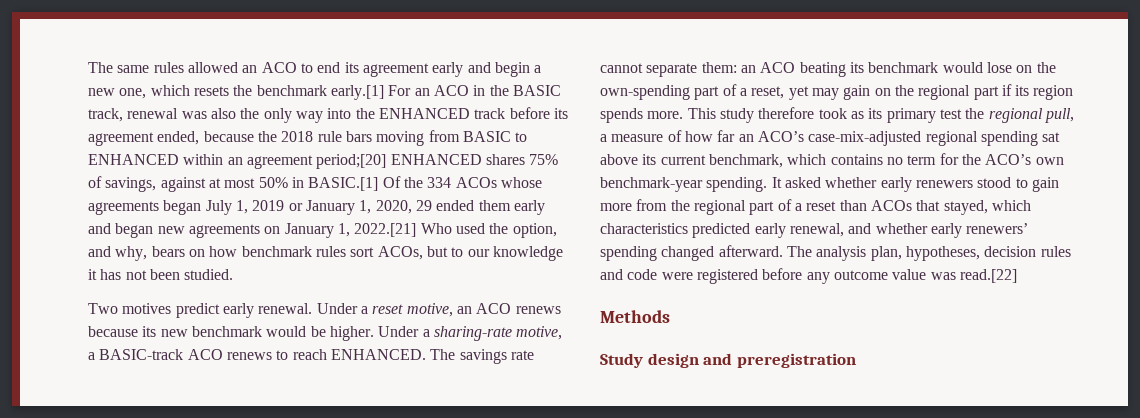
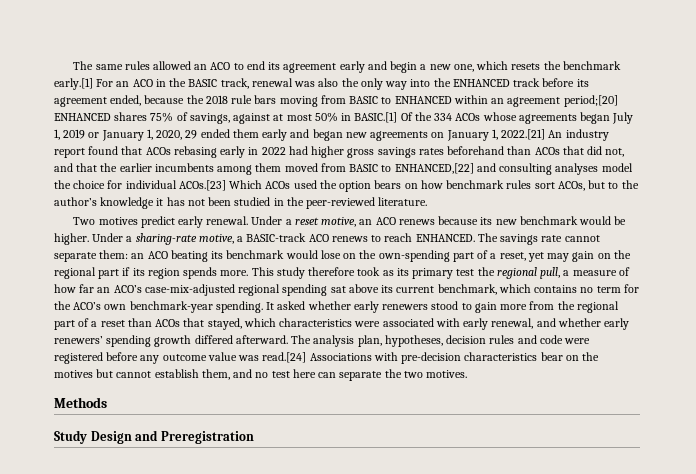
[420,223,557,238] [88,246,148,261] Who used the option, and why, -> [548,129,609,141] [54,146,625,158] [54,163,633,175] [54,180,372,192] An industry report found that ACOs rebasing early in 2022 had higher gross savings rates beforehand than ACOs that did not, and that the earlier incumbents among them moved from BASIC to ENHANCED,[22] and consulting analyses model the choice for individual ACOs.[23] Which ACOs used the option
[467,249,490,257] our -> [621,180,639,189] [54,197,97,206] the author’s
[184,269,234,280] studied. -> [234,197,428,209] studied in the peer-reviewed literature.
[692,223,751,238] predicted -> [354,318,460,327] were associated with
[661,246,715,261] changed -> [154,335,233,347] growth differed
[959,269,1017,283] read.[22] -> [262,352,600,364] [54,369,468,381] read.[24] Associations with pre-decision characteristics bear on the motives but cannot establish them, and no test here can separate the two motives.
[647,353,856,368] design and preregistration -> [90,430,254,444] Design and Preregistration

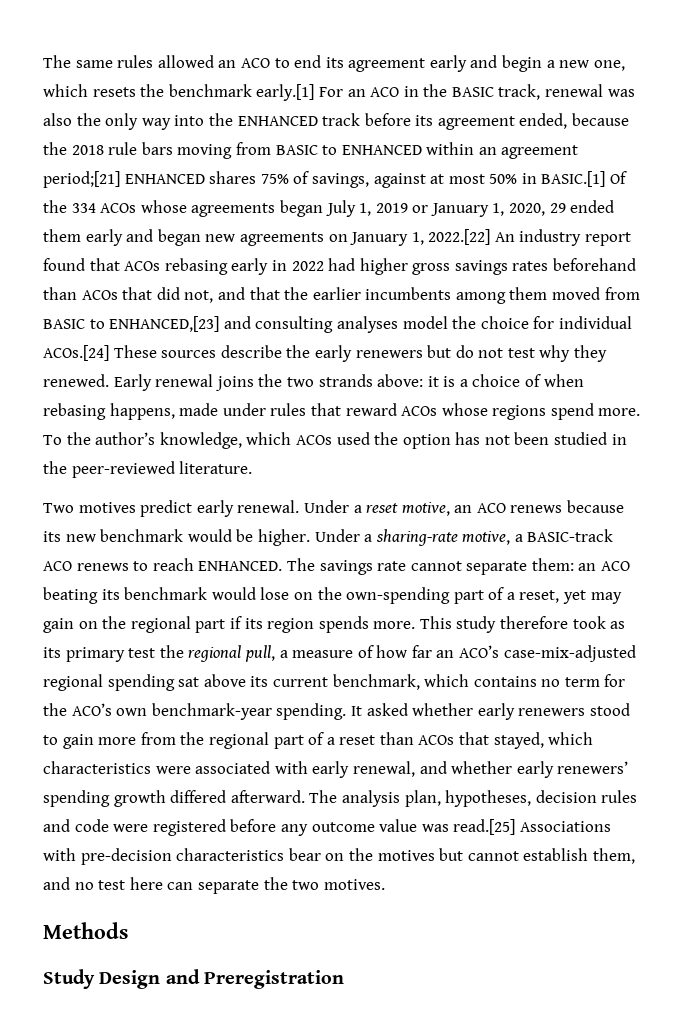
[563,95,618,107] period;[20] -> [43,171,120,188] period;[21]
[501,129,546,140] 2022.[21] -> [428,229,491,245] 2022.[22]
[394,163,474,174] ENHANCED,[22] -> [109,316,220,332] ENHANCED,[23]
[178,180,639,192] [54,197,164,209] ACOs.[23] Which ACOs used the option bears on how benchmark rules sort ACOs, but to the author’s knowledge it -> [43,345,608,362] [43,374,584,391] [43,403,641,420] [43,432,451,449] ACOs.[24] These sources describe the early renewers but do not test why they renewed. Early renewal joins the two strands above: it is a choice of when rebasing happens, made under rules that reward ACOs whose regions spend more. To the author’s knowledge, which ACOs used the option
[262,352,307,363] read.[24] -> [453,819,516,835] read.[25]

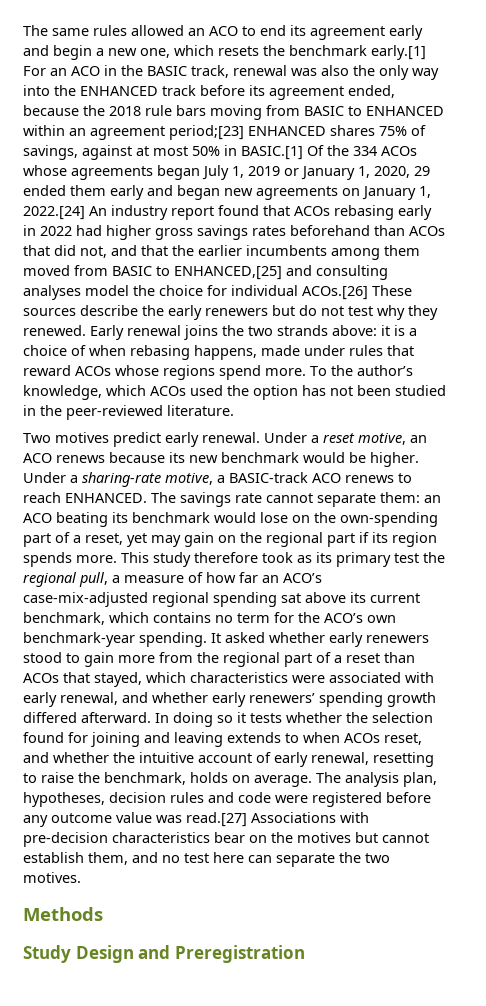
[43,171,120,188] period;[21] -> [169,125,244,140] period;[23]
[428,229,491,245] 2022.[22] -> [23,206,85,220] 2022.[24]
[109,316,220,332] ENHANCED,[23] -> [174,266,282,280] ENHANCED,[25]
[43,345,109,361] ACOs.[24] -> [302,286,368,300] ACOs.[26]
(305, 796) none -> [155,712,433,727] [23,732,422,747] [23,752,434,767] [23,772,312,787] In doing so it tests whether the selection found for joining and leaving extends to when ACOs reset, and whether the intuitive account of early renewal, resetting to raise the benchmark, holds on average.
[453,819,516,835] read.[25] -> [186,812,247,827] read.[27]

